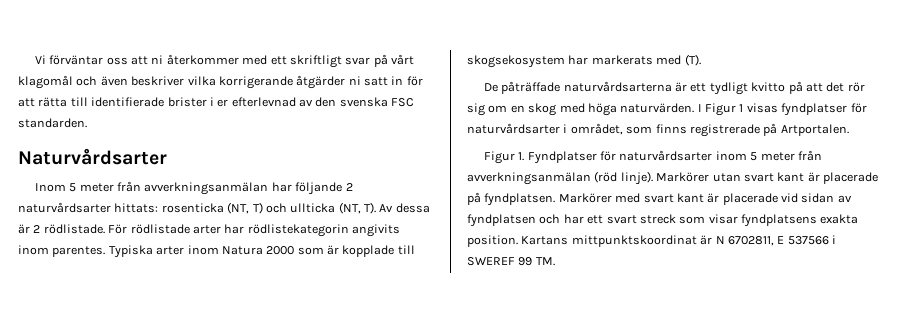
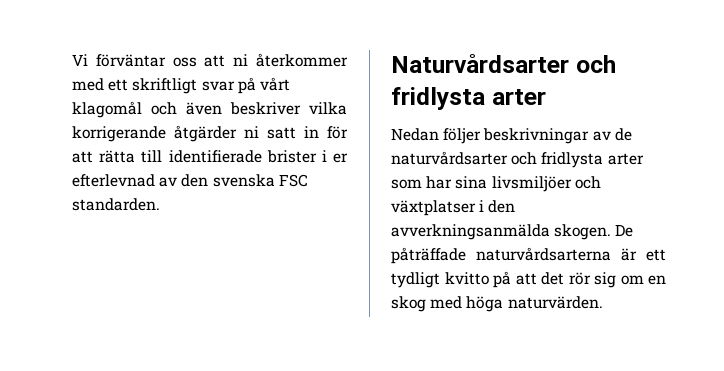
[34,181,353,195] [18,202,430,214] [18,224,400,237] [18,245,415,258] [467,54,701,68] // Inom 5 meter från avverkningsanmälan har följande 2 naturvårdsarter hittats: rosenticka (NT, T) och ullticka (NT, T). Av dessa är 2 rödlistade. För rödlistade arter har rödlistekategorin angivits inom parentes. Typiska arter inom Natura 2000 som är kopplade till skogsekosystem har markerats med (T). // -> [575,55,616,73] [391,87,546,110] [391,128,632,144] [391,151,644,168] [391,176,601,192] [391,200,516,216] [391,224,612,240] och fridlysta arter // Nedan följer beskrivningar av de naturvårdsarter och fridlysta arter som har sina livsmiljöer och växtplatser i den avverkningsanmälda skogen.
[697,103,867,116] [467,123,849,137] [483,150,822,164] [467,171,878,185] [467,192,852,206] [467,214,859,227] [467,235,836,247] [467,257,555,266] I Figur 1 visas fyndplatser för naturvårdsarter i området, som finns registrerade på Artportalen. // Figur 1. Fyndplatser för naturvårdsarter inom 5 meter från avverkningsanmälan (röd linje). Markörer utan svart kant är placerade på fyndplatsen. Markörer med svart kant är placerade vid sidan av fyndplatsen och har ett svart streck som visar fyndplatsens exakta position. Kartans mittpunktskoordinat är N 6702811, E 537566 i SWEREF 99 TM. -> (603, 302) none

